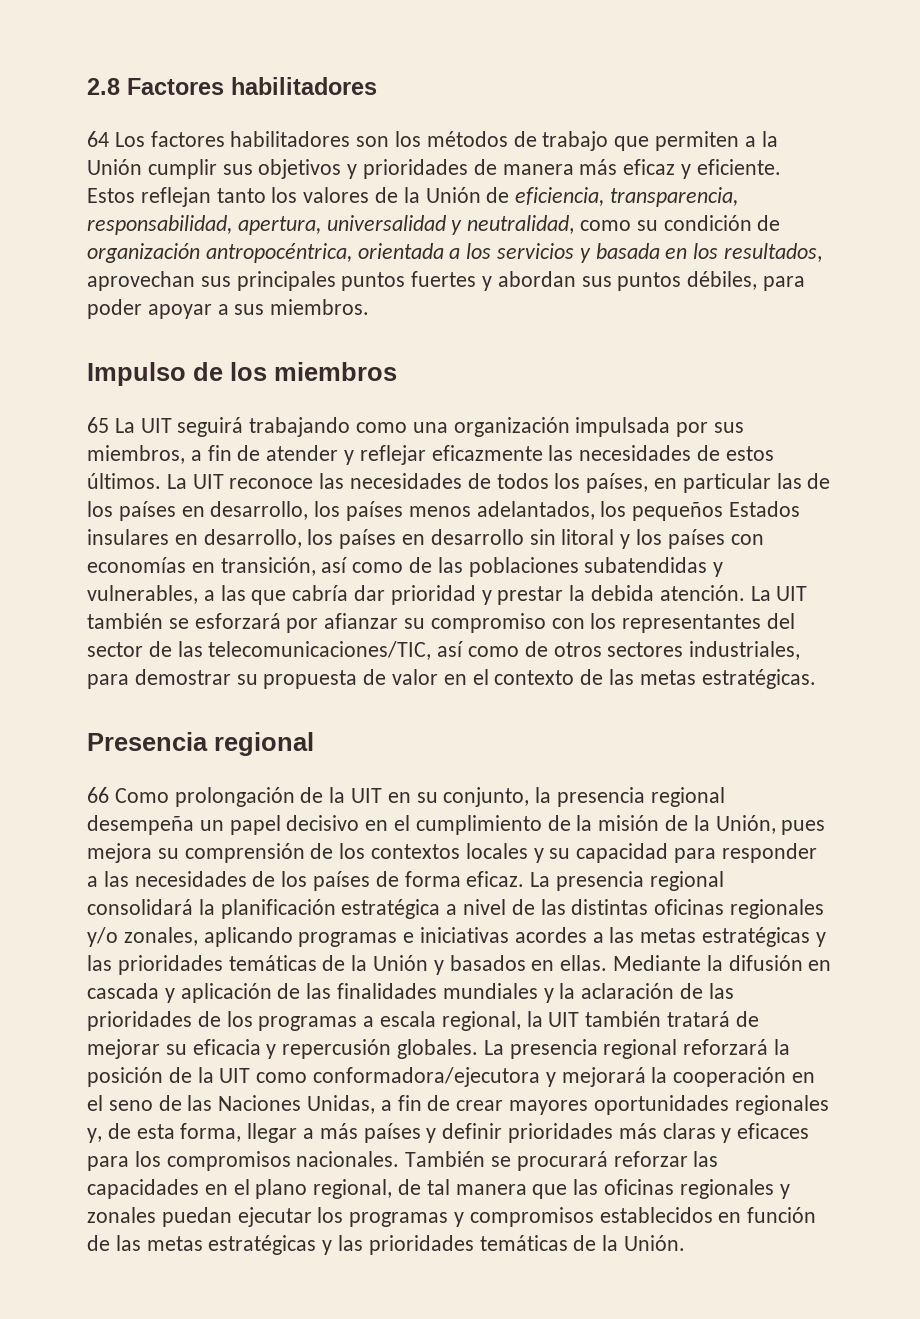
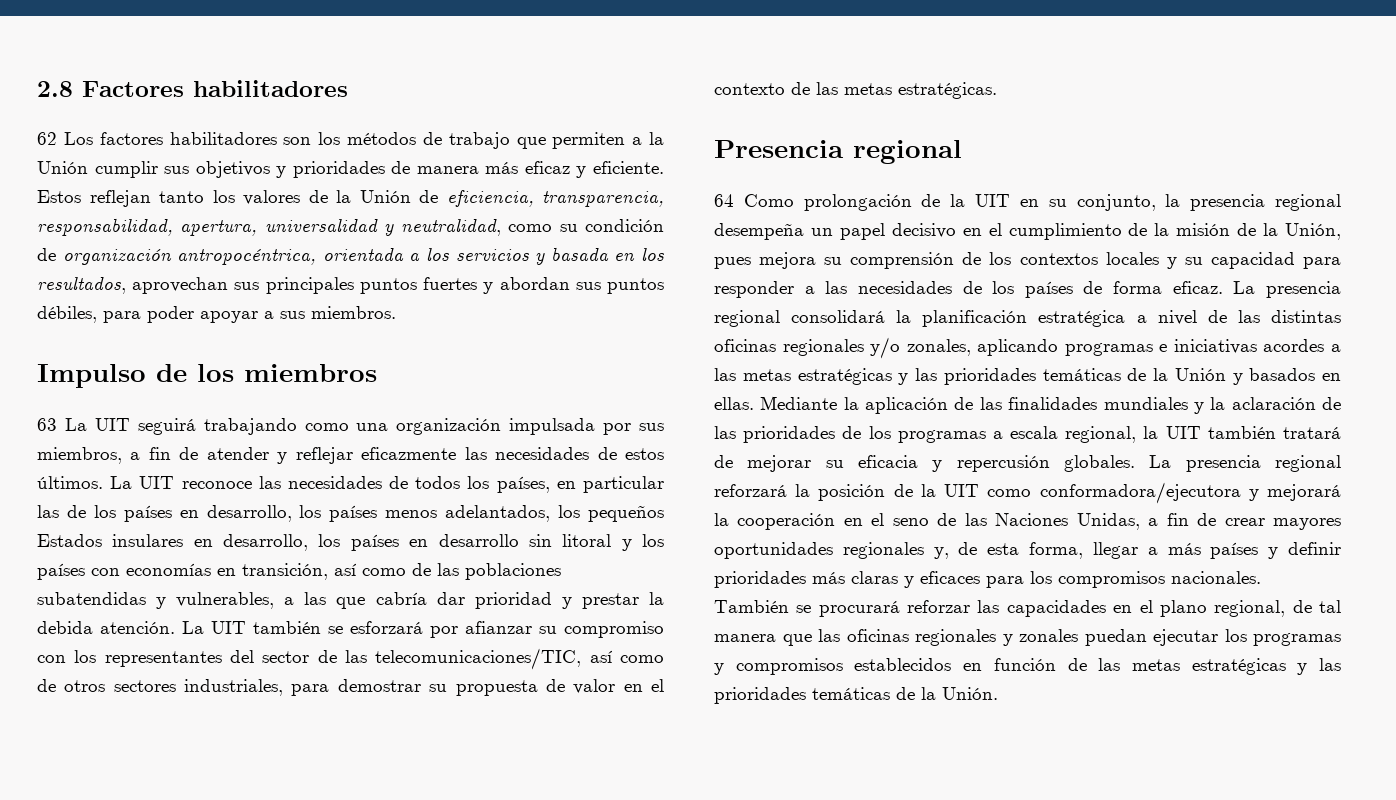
[87,131,109,147] 64 -> [37,132,57,145] 62
[87,417,109,433] 65 -> [37,418,57,431] 63
[87,787,109,803] 66 -> [714,194,734,207] 64
[728,955,832,971] [87,983,175,1003] difusión en cascada y -> (859, 403) none

